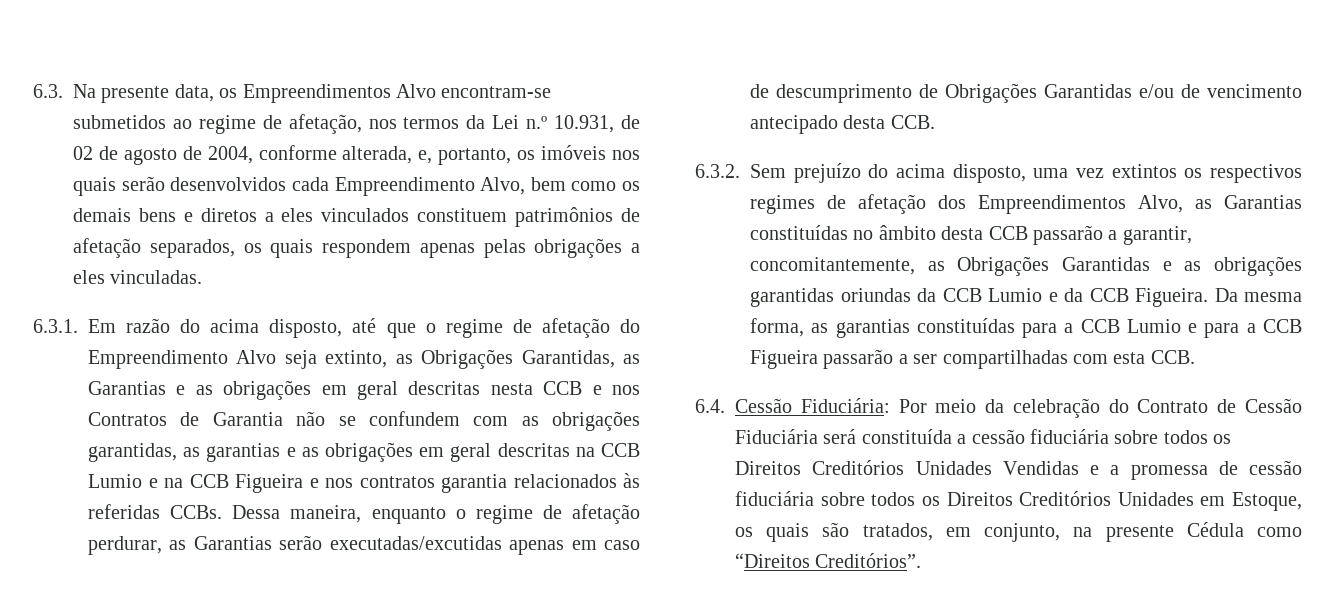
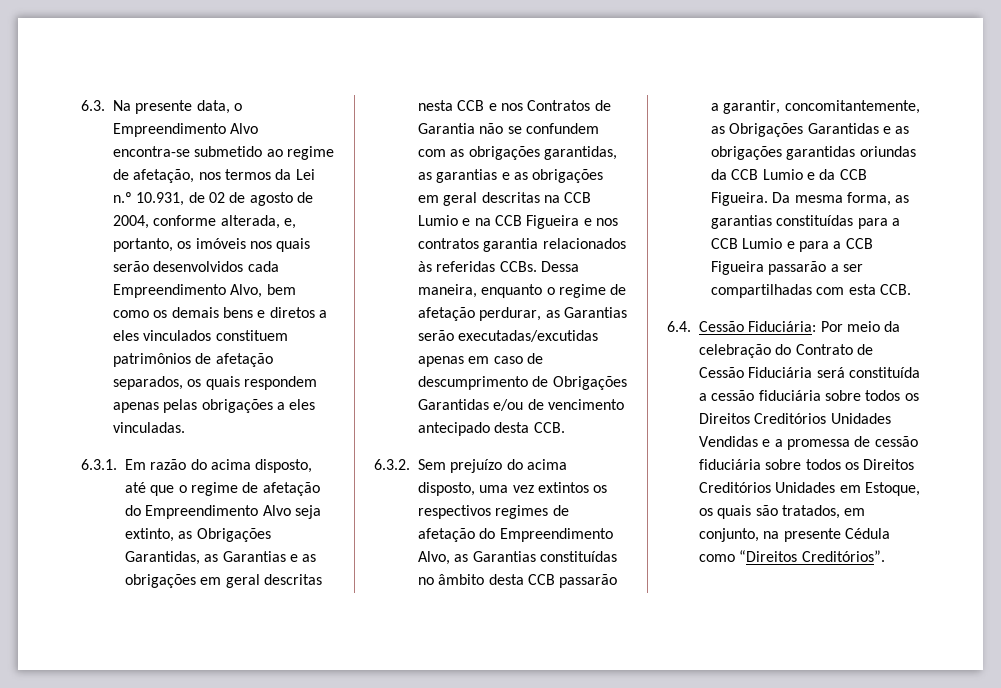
[219,84,552,103] [73,115,166,129] os Empreendimentos Alvo encontram-se submetidos -> [233,103,242,111] [113,123,259,137] [113,146,263,157] o Empreendimento Alvo encontra-se submetido
[938,195,1126,214] dos Empreendimentos -> [479,528,613,542] do Empreendimento

